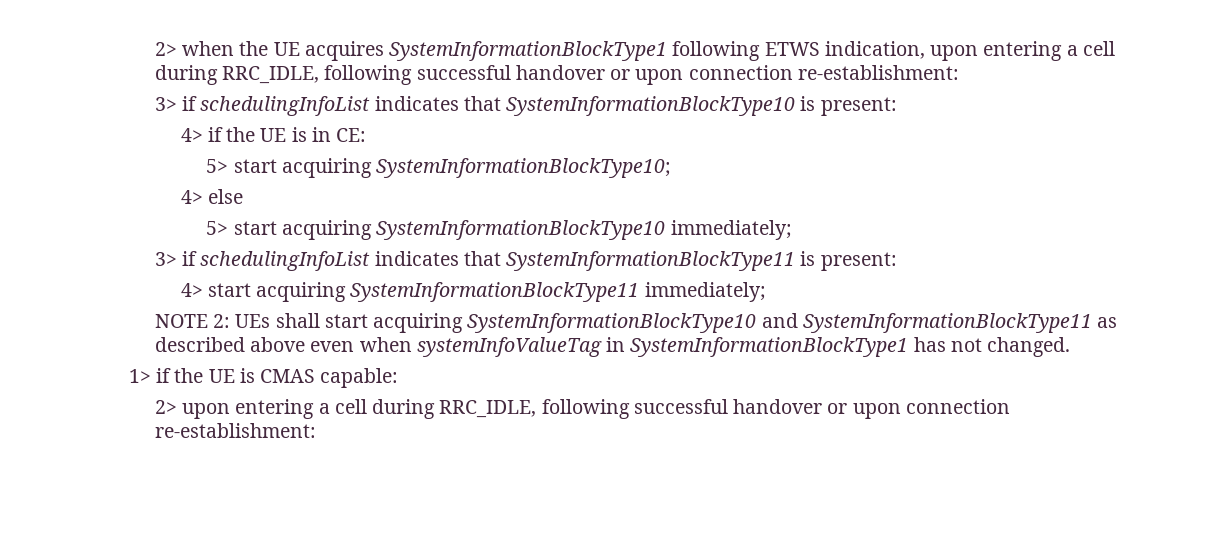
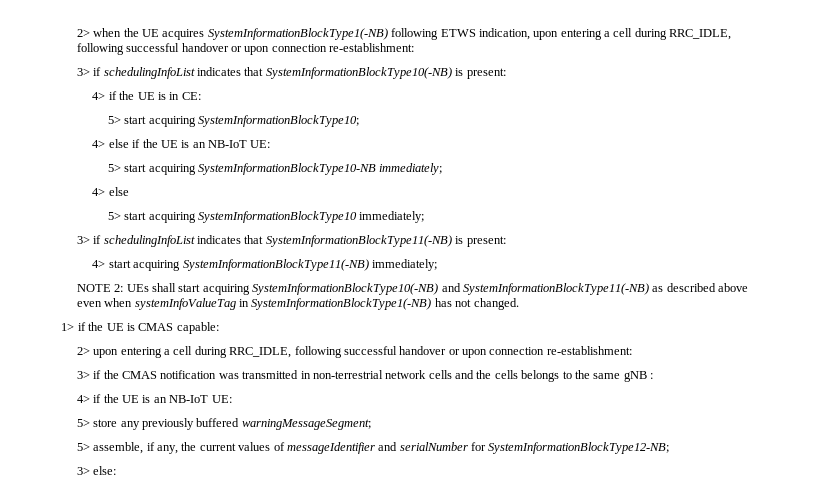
[389,41,668,61] SystemInformationBlockType1 -> [207,28,388,40] SystemInformationBlockType1(-NB)
[506,96,796,116] SystemInformationBlockType10 -> [265,67,452,79] SystemInformationBlockType10(-NB)
(672, 168) none -> [92,139,271,148] [107,163,443,175] // 4> else if the UE is an NB-IoT UE: // 5> start acquiring SystemInformationBlockType10-NB immediately;
[506,251,796,271] SystemInformationBlockType11 -> [265,235,452,247] SystemInformationBlockType11(-NB)
[350,282,640,302] SystemInformationBlockType11 -> [182,259,369,271] SystemInformationBlockType11(-NB)
[467,313,1092,333] SystemInformationBlockType10 and SystemInformationBlockType11 -> [252,283,649,295] SystemInformationBlockType10(-NB) and SystemInformationBlockType11(-NB)
[630,337,909,357] SystemInformationBlockType1 -> [251,298,432,310] SystemInformationBlockType1(-NB)
(316, 430) none -> [76,370,654,382] [76,394,232,403] [76,418,371,430] [76,442,670,454] [76,466,117,475] // 3> if the CMAS notification was transmitted in non-terrestrial network cells and the cells belongs to the same gNB : // 4> if the UE is an NB-IoT UE: // 5> store any previously buffered warningMessageSegment; // 5> assemble, if any, the current values of messageIdentifier and serialNumber for SystemInformationBlockType12-NB; // 3> else:

